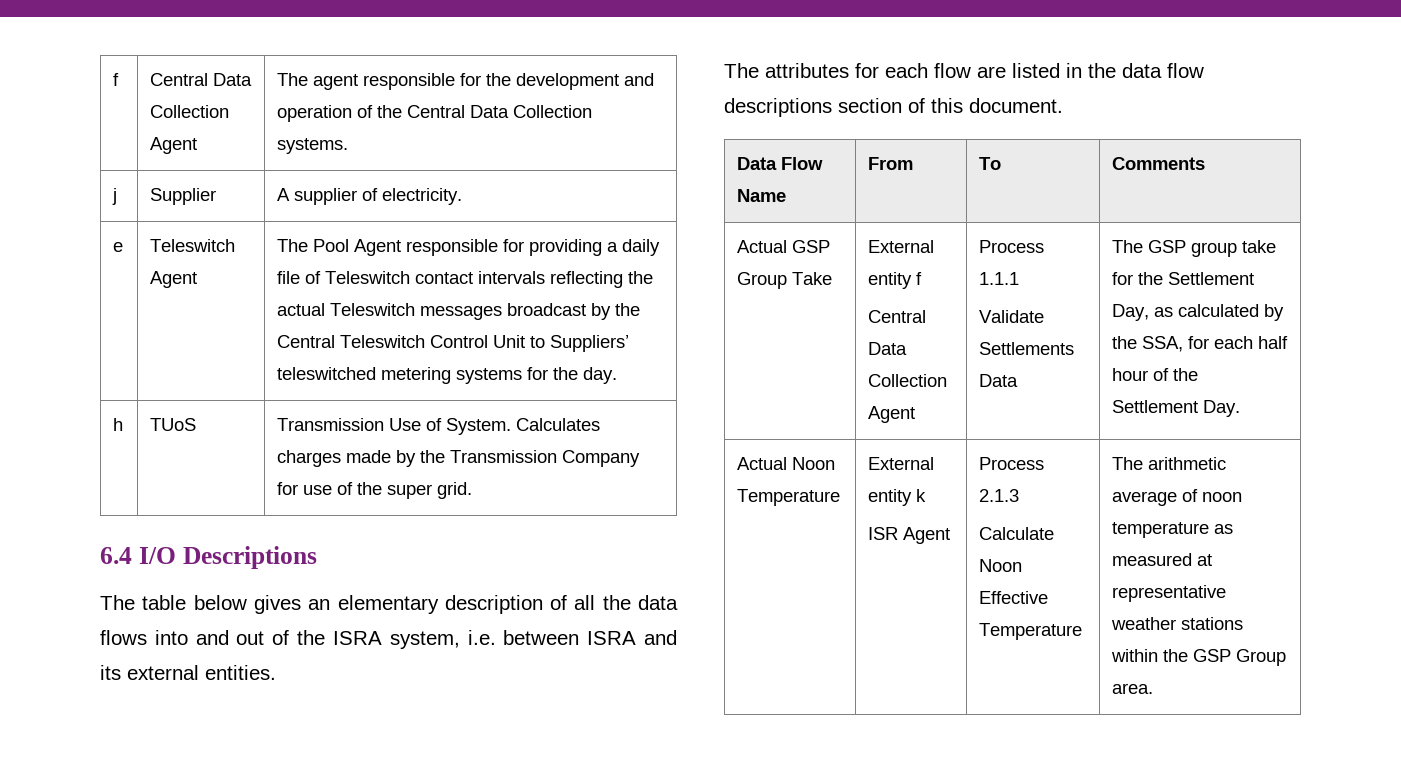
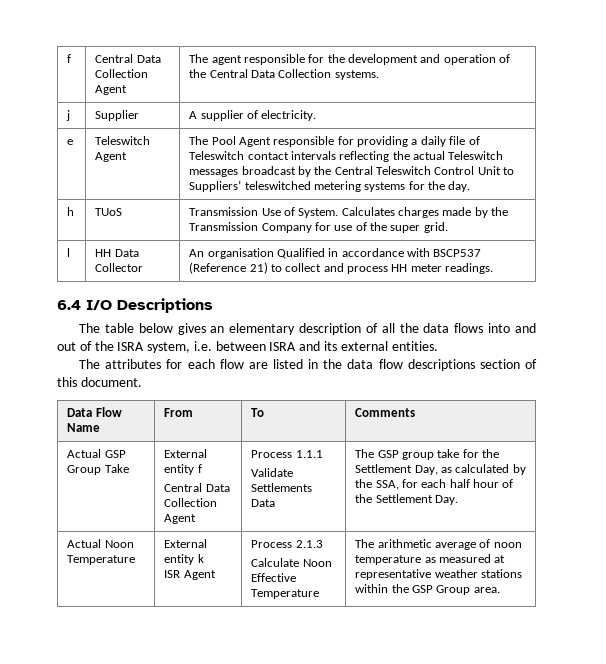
(473, 490) none -> [67,248,71,257] [95,249,139,257] [95,263,144,272] [189,248,482,259] [189,262,494,274] // l | HH Data Collector | An organisation Qualified in accordance with BSCP537 (Reference 21) to collect and process HH meter readings.

